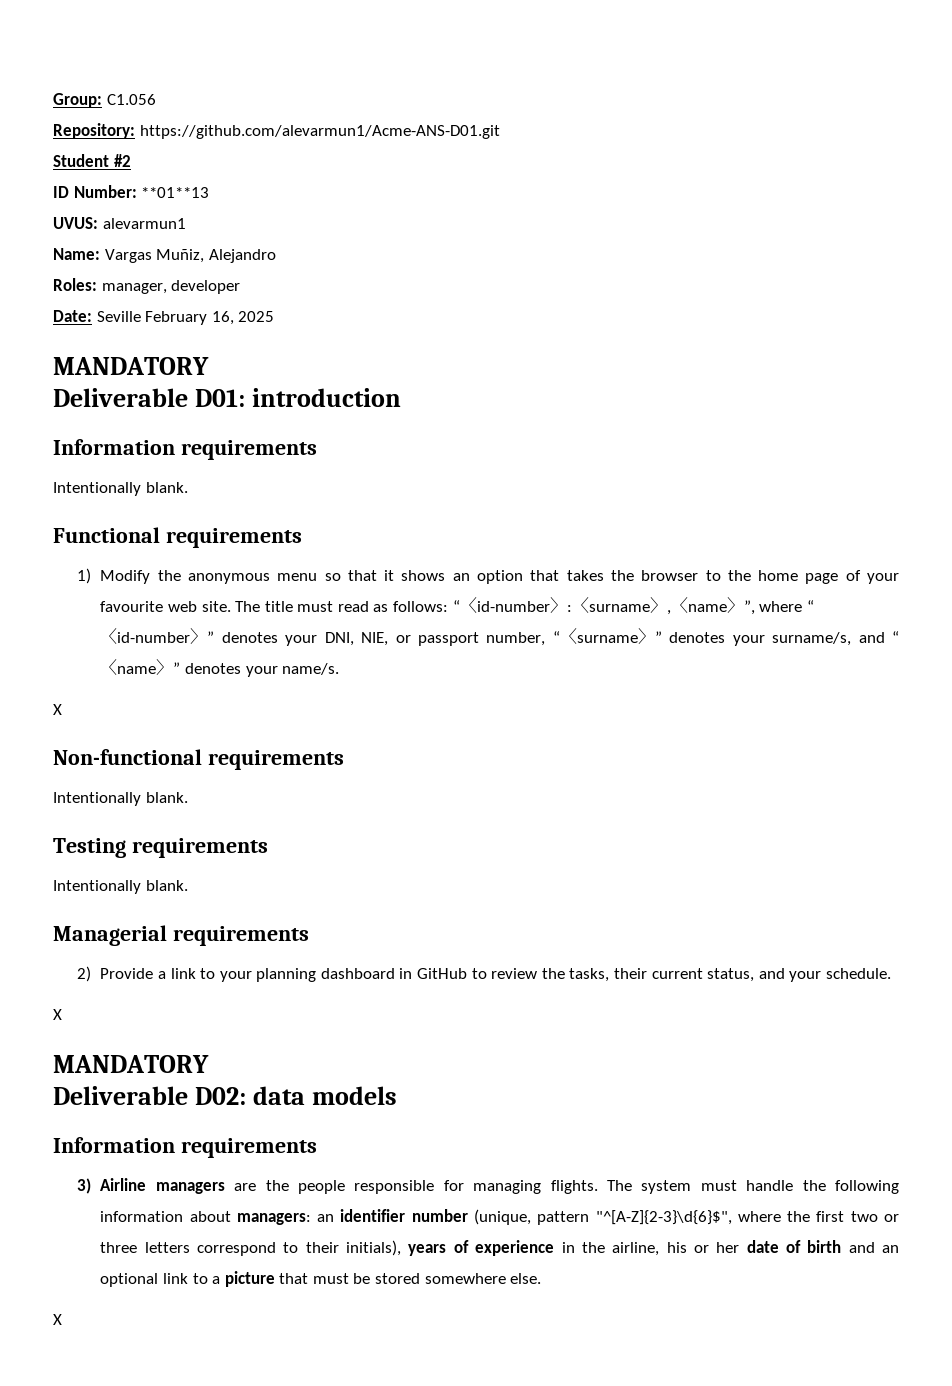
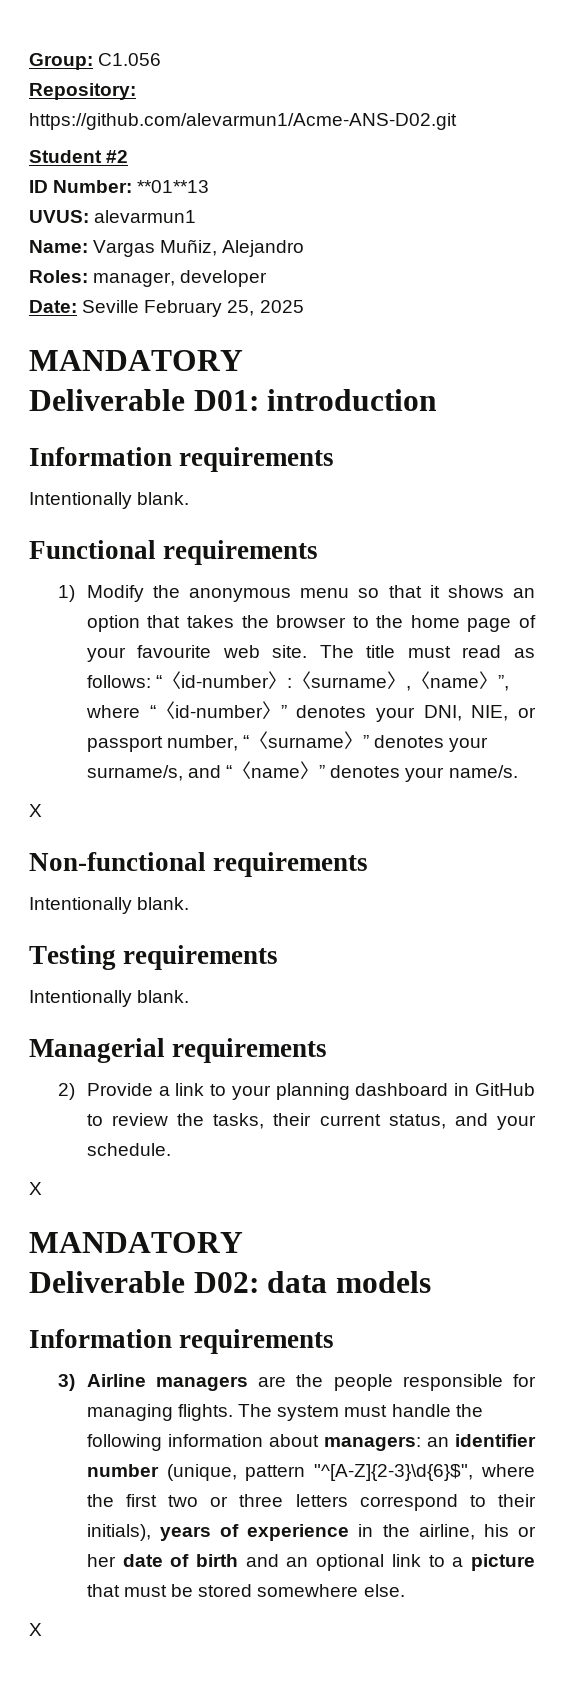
[139,125,500,139] https://github.com/alevarmun1/Acme-ANS-D01.git -> [29,113,457,130] https://github.com/alevarmun1/Acme-ANS-D02.git
[211,311,234,325] 16, -> [227,300,255,316] 25,

